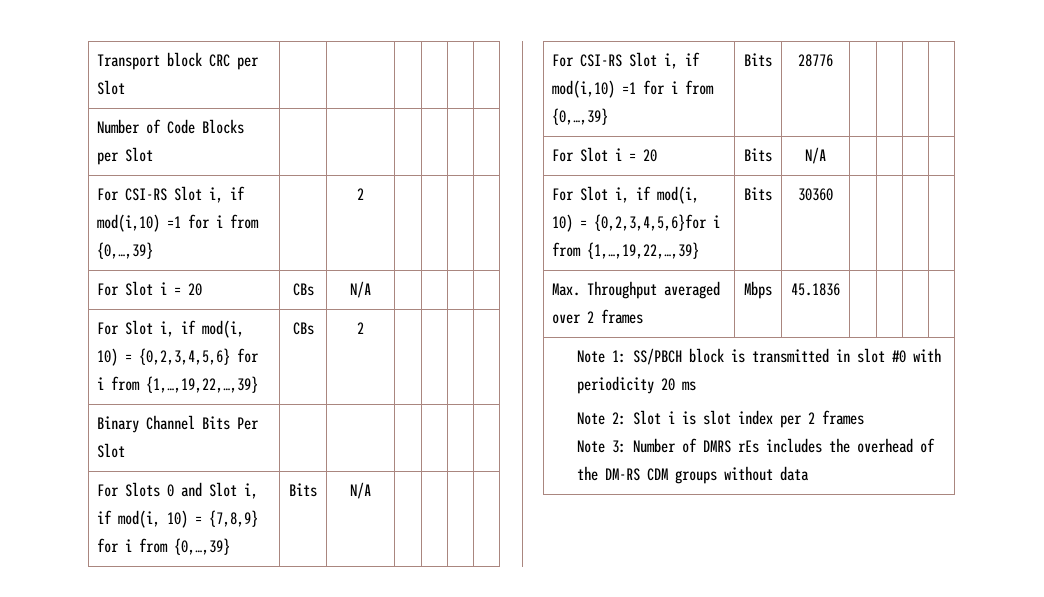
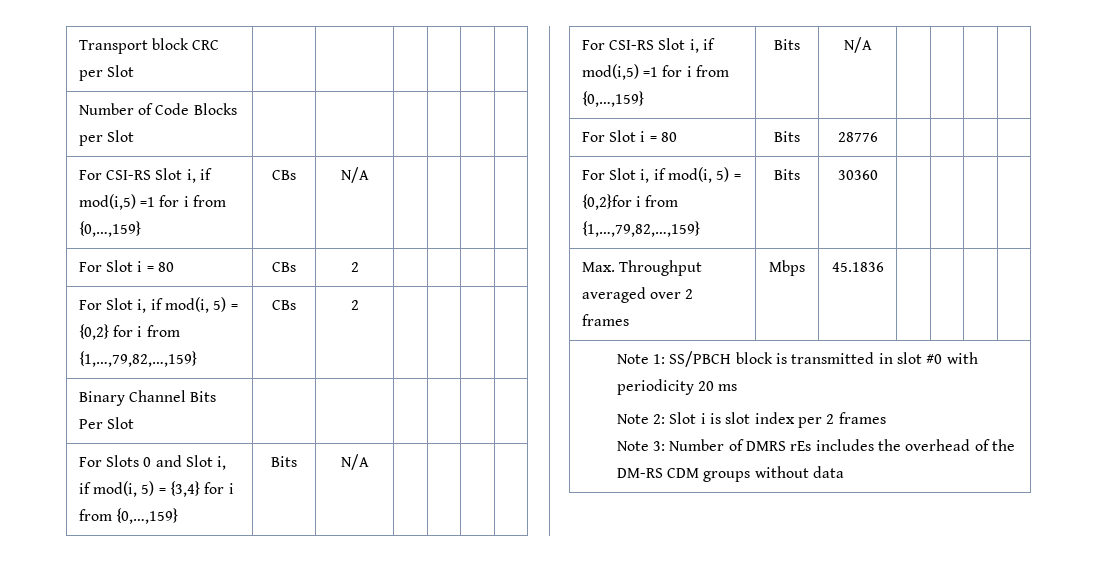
[97,214,260,232] [97,242,154,259] [357,188,364,200] [97,281,203,296] [292,283,314,296] [350,281,371,298] [97,320,245,338] [97,348,260,366] [97,376,259,393] mod(i,10) =1 for i from {0,…,39} | | 2 | | | | // For Slot i = 20 | CBs | N/A | | | | // For Slot i, if mod(i, 10) = {0,2,3,4,5,6} for i from {1,…,19,22,…,39} -> [78,194,227,210] [78,221,141,237] [272,170,296,180] [340,167,369,183] [78,260,175,272] [272,262,296,272] [350,262,359,272] [78,297,238,313] [78,324,180,340] [78,351,197,367] mod(i,5) =1 for i from {0,…,159} | CBs | N/A | | | | // For Slot i = 80 | CBs | 2 | | | | // For Slot i, if mod(i, 5) = {0,2} for i from {1,…,79,82,…,159}
[167,510,259,528] [97,538,231,555] 10) = {7,8,9} for i from {0,…,39} -> [141,481,234,497] [78,508,179,524] 5) = {3,4} for i from {0,…,159}
[552,80,715,98] [552,108,609,125] [744,53,772,67] [798,54,833,67] [552,147,658,162] [744,148,772,162] [805,147,826,164] [552,186,700,204] [552,214,721,232] [552,242,700,259] mod(i,10) =1 for i from {0,…,39} | Bits | 28776 | | | | // For Slot i = 20 | Bits | N/A | | | | // For Slot i, if mod(i, 10) = {0,2,3,4,5,6}for i from {1,…,19,22,…,39} -> [581,64,730,80] [581,91,644,107] [774,39,800,50] [843,37,872,53] [581,130,678,142] [774,131,800,142] [837,132,878,142] [581,167,741,183] [581,194,679,210] [581,221,700,237] mod(i,5) =1 for i from {0,…,159} | Bits | N/A | | | | // For Slot i = 80 | Bits | 28776 | | | | // For Slot i, if mod(i, 5) = {0,2}for i from {1,…,79,82,…,159}

